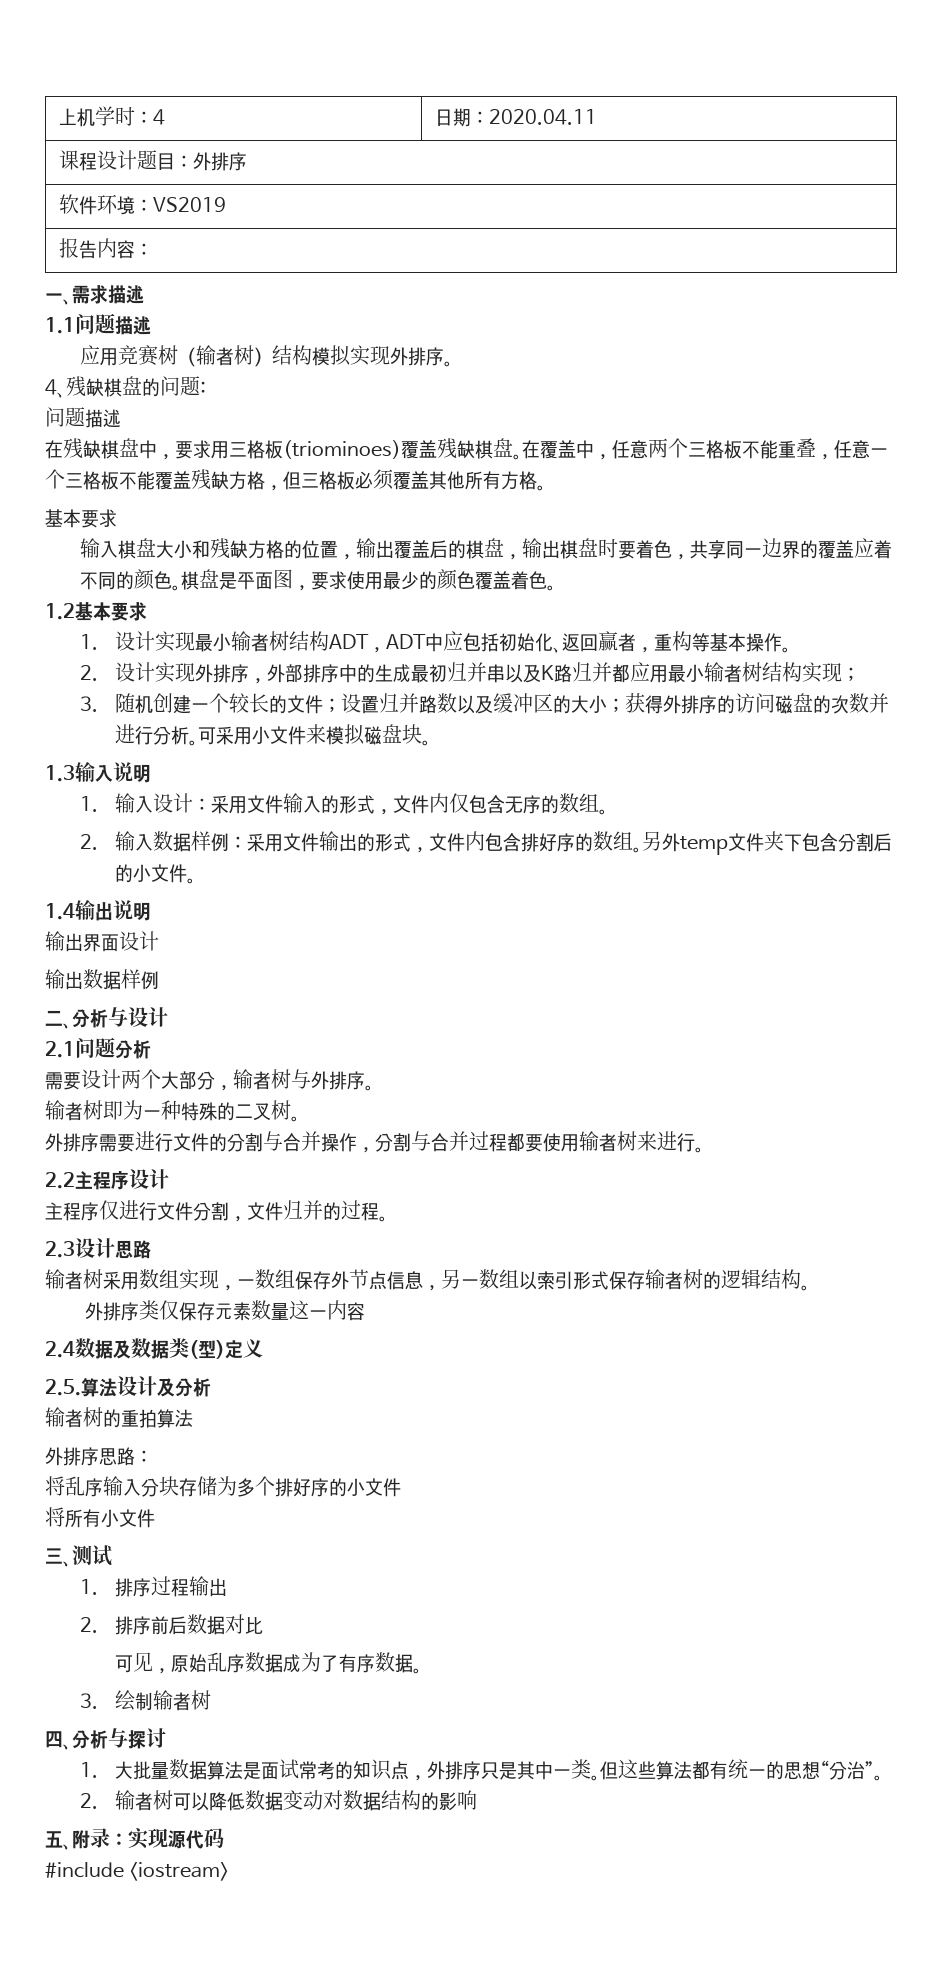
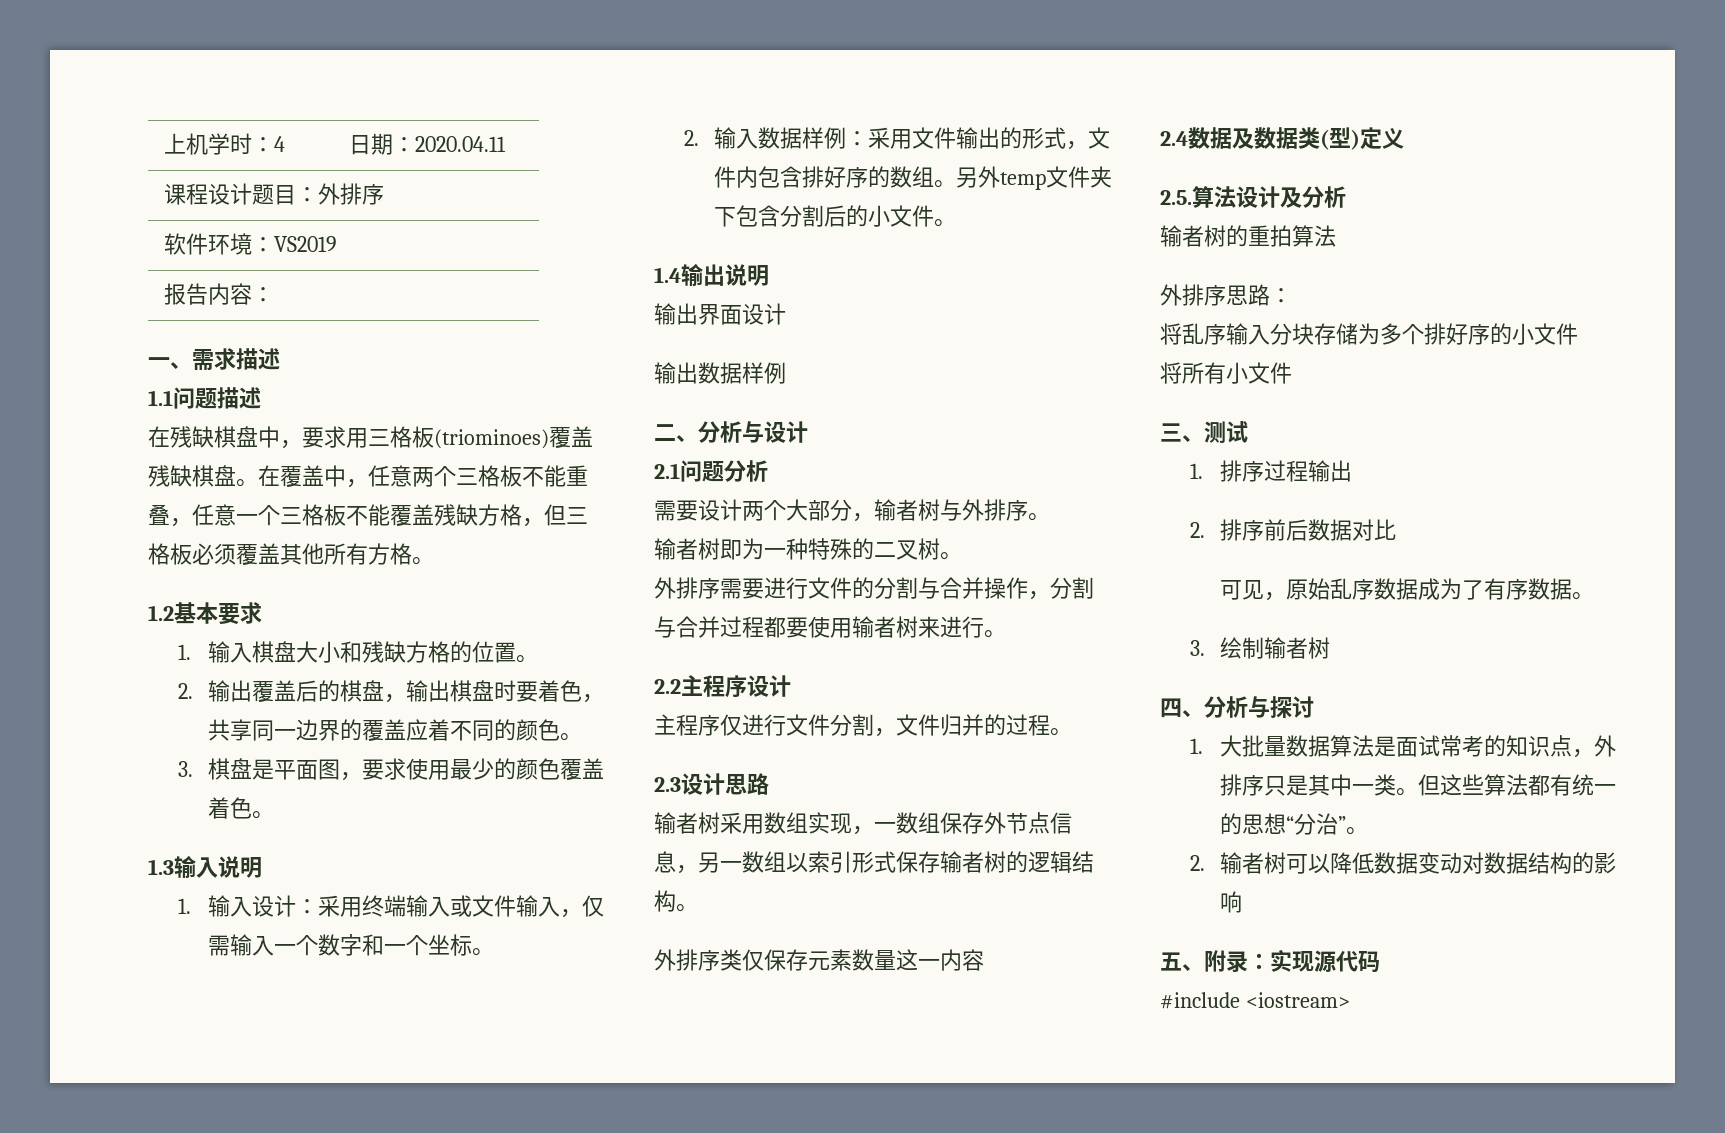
[79,345,453,367] [45,376,206,398] [45,407,121,428] // 应用竞赛树（输者树）结构模拟实现外排序。 // 4、残缺棋盘的问题: // 问题描述 -> (261, 398) none
[45,509,117,528] 基本要求 // -> [148,602,262,625] [178,644,192,660] 1.2基本要求 // 1.
[337,554,356,560] ， -> [516,655,539,663] [178,683,194,699] 。 // 2.
(181, 588) none -> [178,761,194,777] // 3.
[45,602,147,621] [79,631,791,653] [79,662,860,684] [79,693,889,714] [114,724,431,746] // 1.2基本要求 // 1.设计实现最小输者树结构ADT，ADT中应包括初始化、返回赢者，重构等基本操作。 // 2.设计实现外排序，外部排序中的生成最初归并串以及K路归并都应用最小输者树结构实现； // 3.随机创建一个较长的文件；设置归并路数以及缓冲区的大小；获得外排序的访问磁盘的次数并进行分析。可采用小文件来模拟磁盘块。 -> (275, 815) none
[246,793,599,815] 文件输入的形式，文件内仅包含无序的数组 -> [362,895,605,918] [208,934,473,956] 终端输入或文件输入，仅需输入一个数字和一个坐标

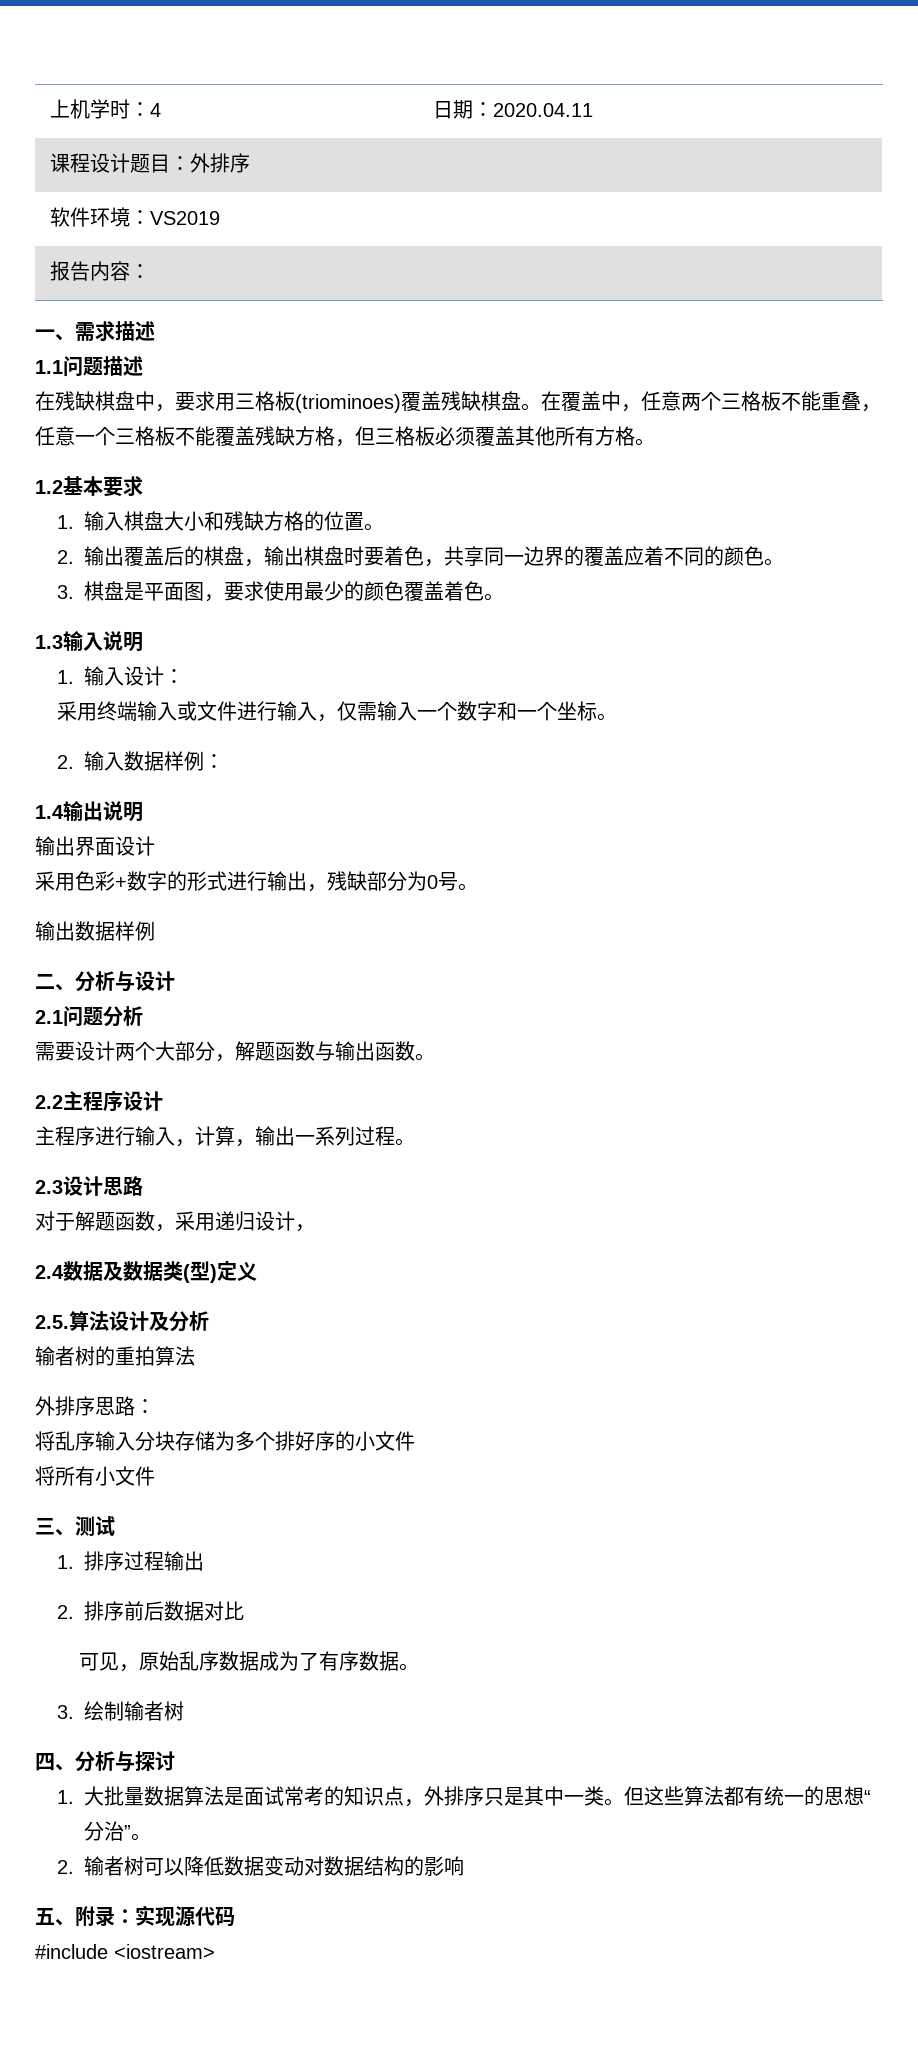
(319, 906) none -> (185, 676) //
(517, 906) none -> [237,701,278,721] 进行
[868,127,1111,150] [714,166,1113,190] [714,205,957,227] 采用文件输出的形式，文件内包含排好序的数组。另外temp文件夹下包含分割后的小文件。 -> (225, 761) none
(786, 314) none -> [35,871,478,892] // 采用色彩+数字的形式进行输出，残缺部分为0号。
[874,499,1050,521] [654,538,962,560] [654,577,1094,600] [654,616,984,638] 输者树与外排序。 // 输者树即为一种特殊的二叉树。 // 外排序需要进行文件的分割与合并操作，分割与合并过程都要使用输者树来进行 -> [235,1041,415,1061] 解题函数与输出函数
[720,714,1006,737] 仅进行文件分割，文件归并的 -> [95,1126,355,1147] 进行输入，计算，输出一系列
[654,812,1072,835] [654,851,1094,874] [654,890,698,912] [654,949,984,971] 输者树采用数组实现，一数组保存外节点信息，另一数组以索引形式保存输者树的逻辑结构。 // 外排序类仅保存元素数量这一内容 -> [35,1211,315,1232] 对于解题函数，采用递归设计，

